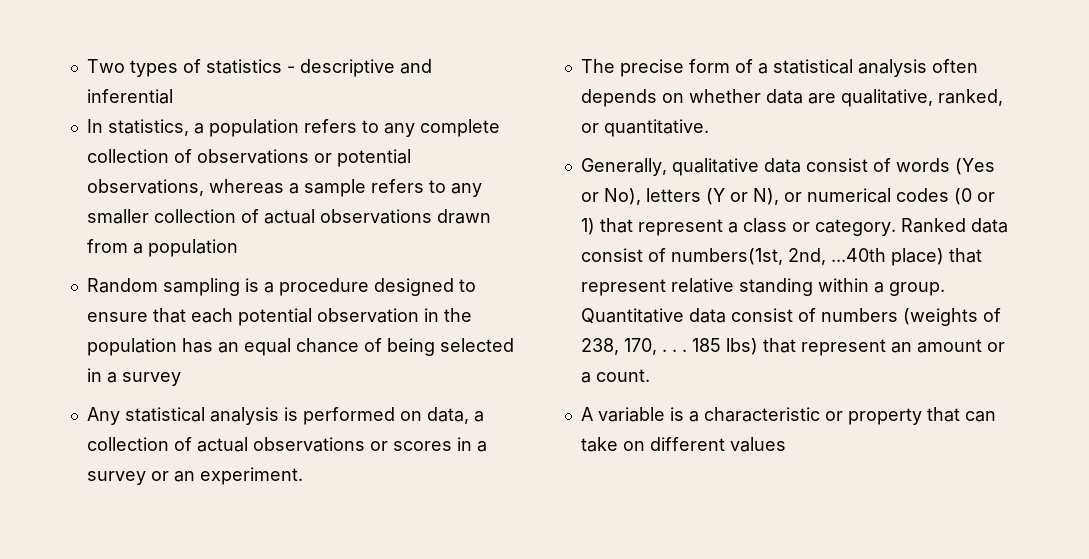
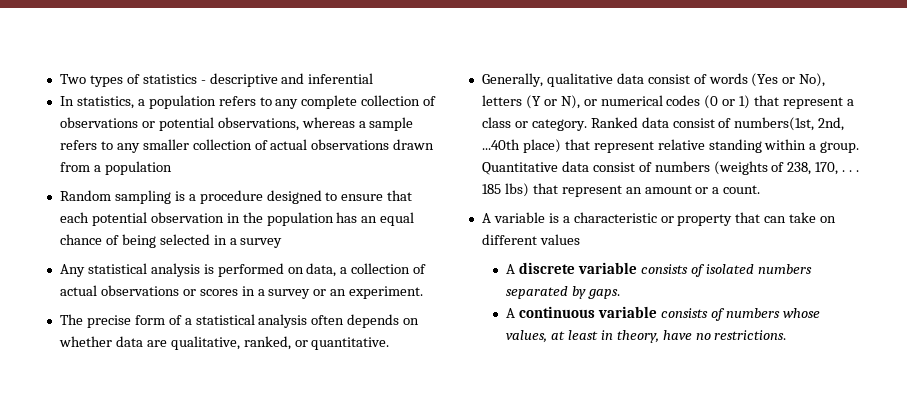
(786, 444) none -> [506,262,812,277] [506,286,620,299] [506,306,820,321] [506,330,787,343] // A discrete variable consists of isolated numbers separated by gaps. // A continuous variable consists of numbers whose values, at least in theory, have no restrictions.

